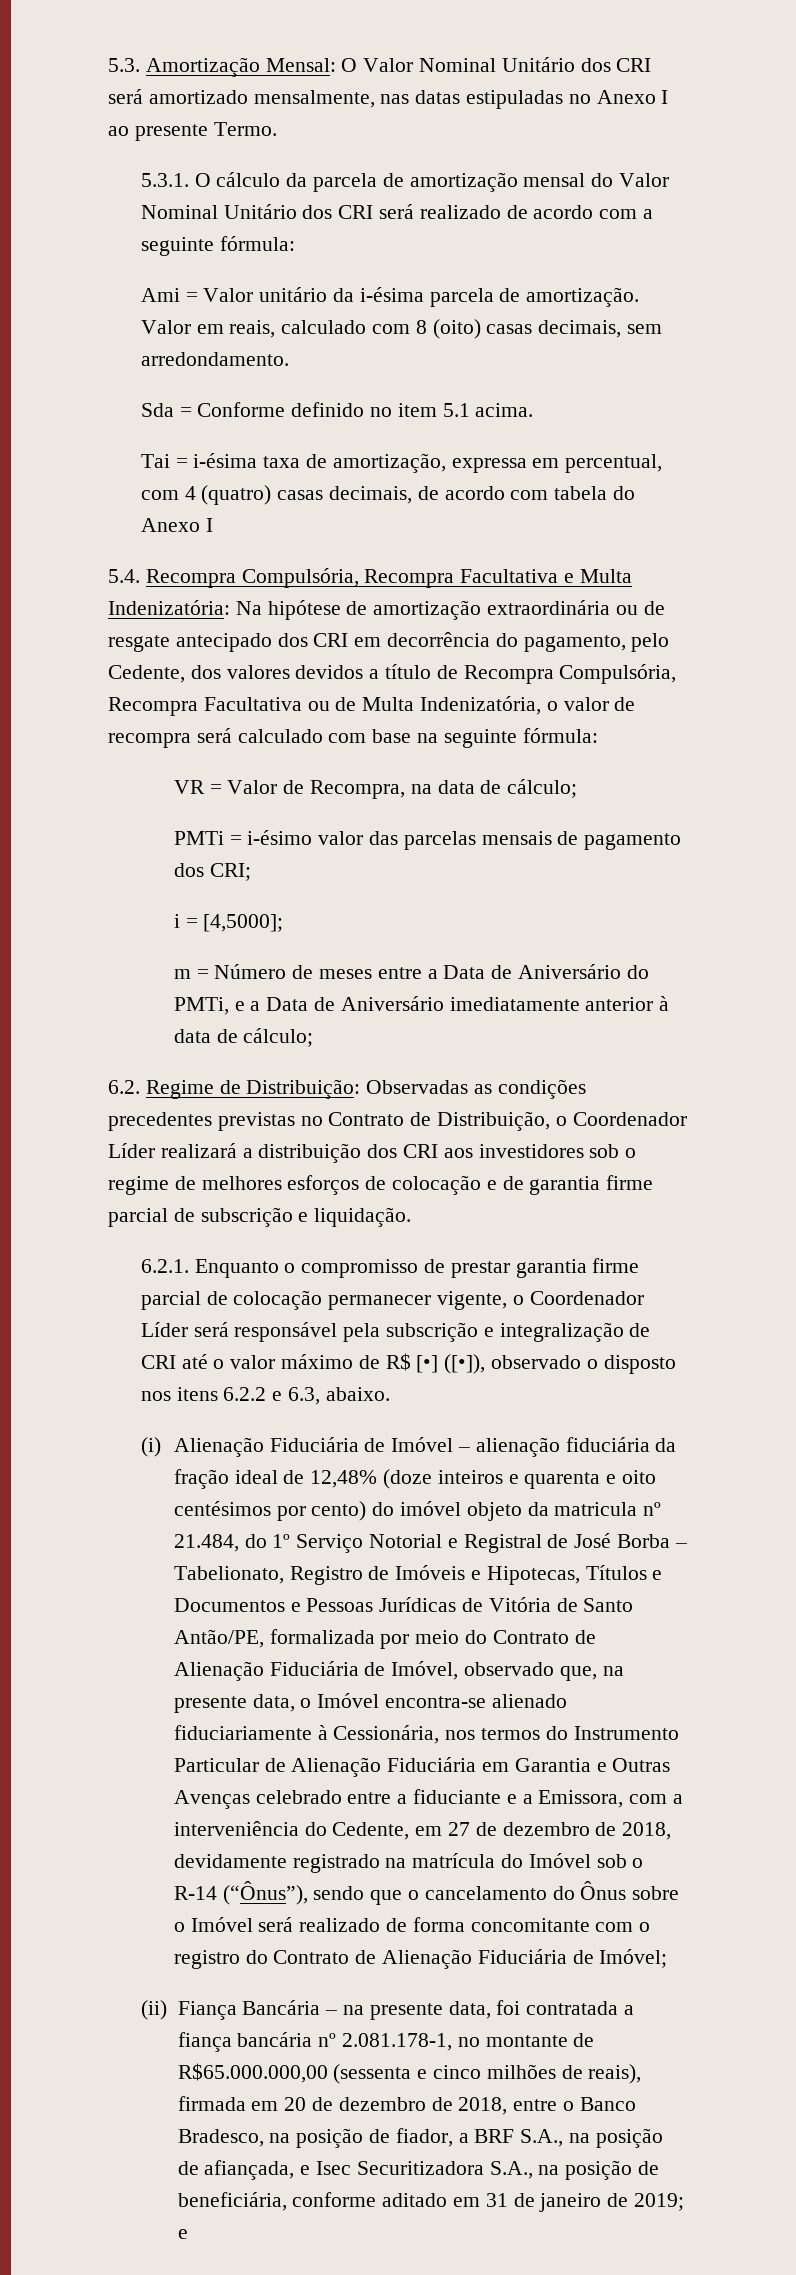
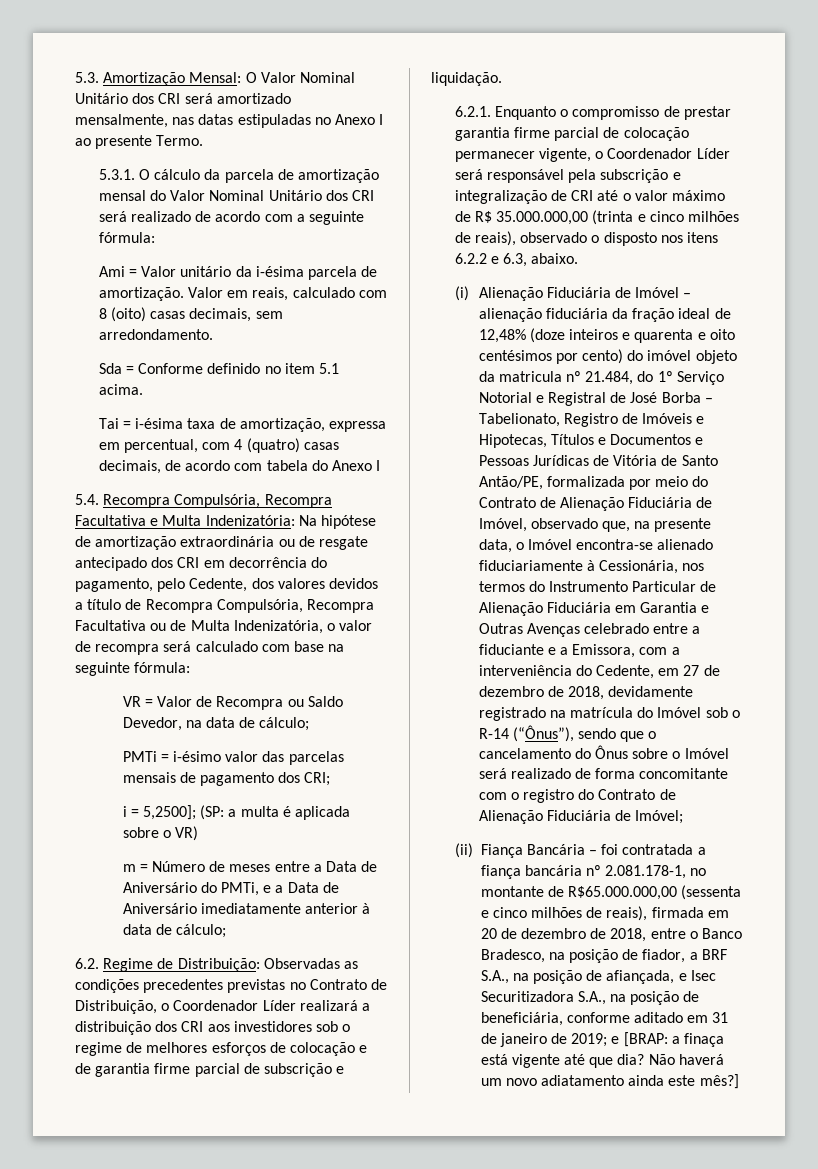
[309,780,405,799] Recompra, -> [216,696,343,710] [122,717,182,731] Recompra ou Saldo Devedor,
[203,914,284,932] [4,5000]; -> [143,805,350,820] [122,826,199,841] 5,2500]; (SP: a multa é aplicada sobre o VR)
[416,1354,486,1374] [•] ([•]), -> [496,210,739,225] [454,231,517,246] 35.000.000,00 (trinta e cinco milhões de reais),
[343,2001,491,2020] na presente data, -> (597, 852) none
(188, 2234) none -> [623,1032,724,1047] [480,1054,724,1068] [480,1074,739,1089] [BRAP: a finaça está vigente até que dia? Não haverá um novo adiatamento ainda este mês?]

